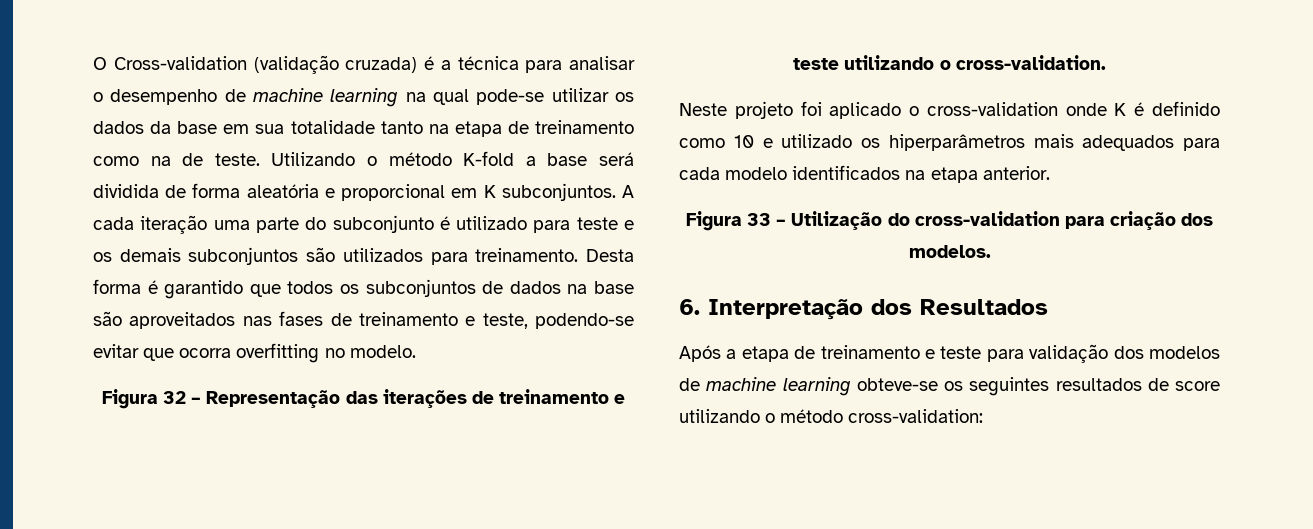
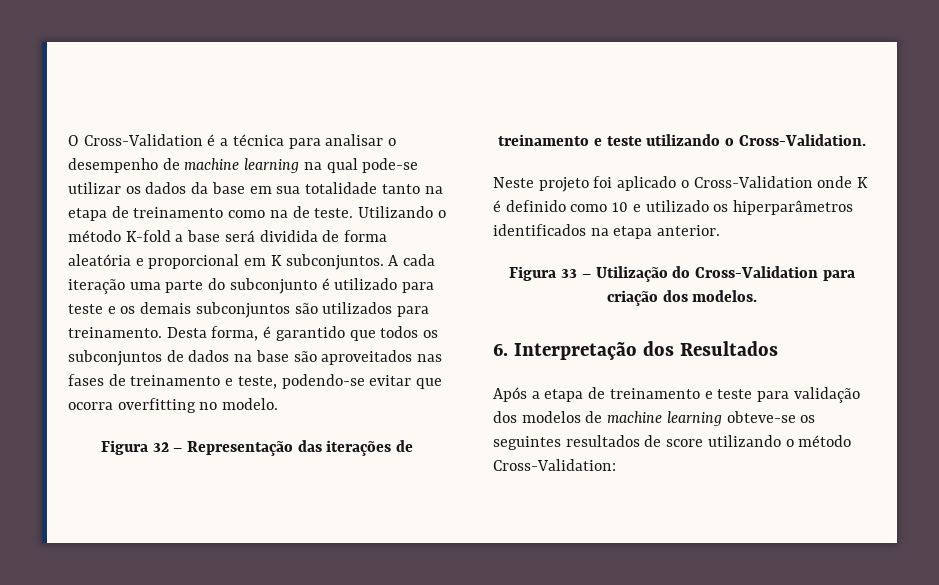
[113,55,418,74] Cross-validation (validação cruzada) -> [83,134,203,146] Cross-Validation
[93,279,141,294] forma -> [211,326,259,341] forma,
[955,55,1106,70] cross-validation. -> [738,134,866,146] Cross-Validation.
[926,102,1058,116] cross-validation -> [693,176,813,188] Cross-Validation
[1033,134,1220,151] [679,167,788,180] mais adequados para cada modelo -> (854, 207) none
[914,211,1060,226] cross-validation -> [694,266,818,278] Cross-Validation
[848,409,984,423] cross-validation: -> [493,459,616,471] Cross-Validation:

